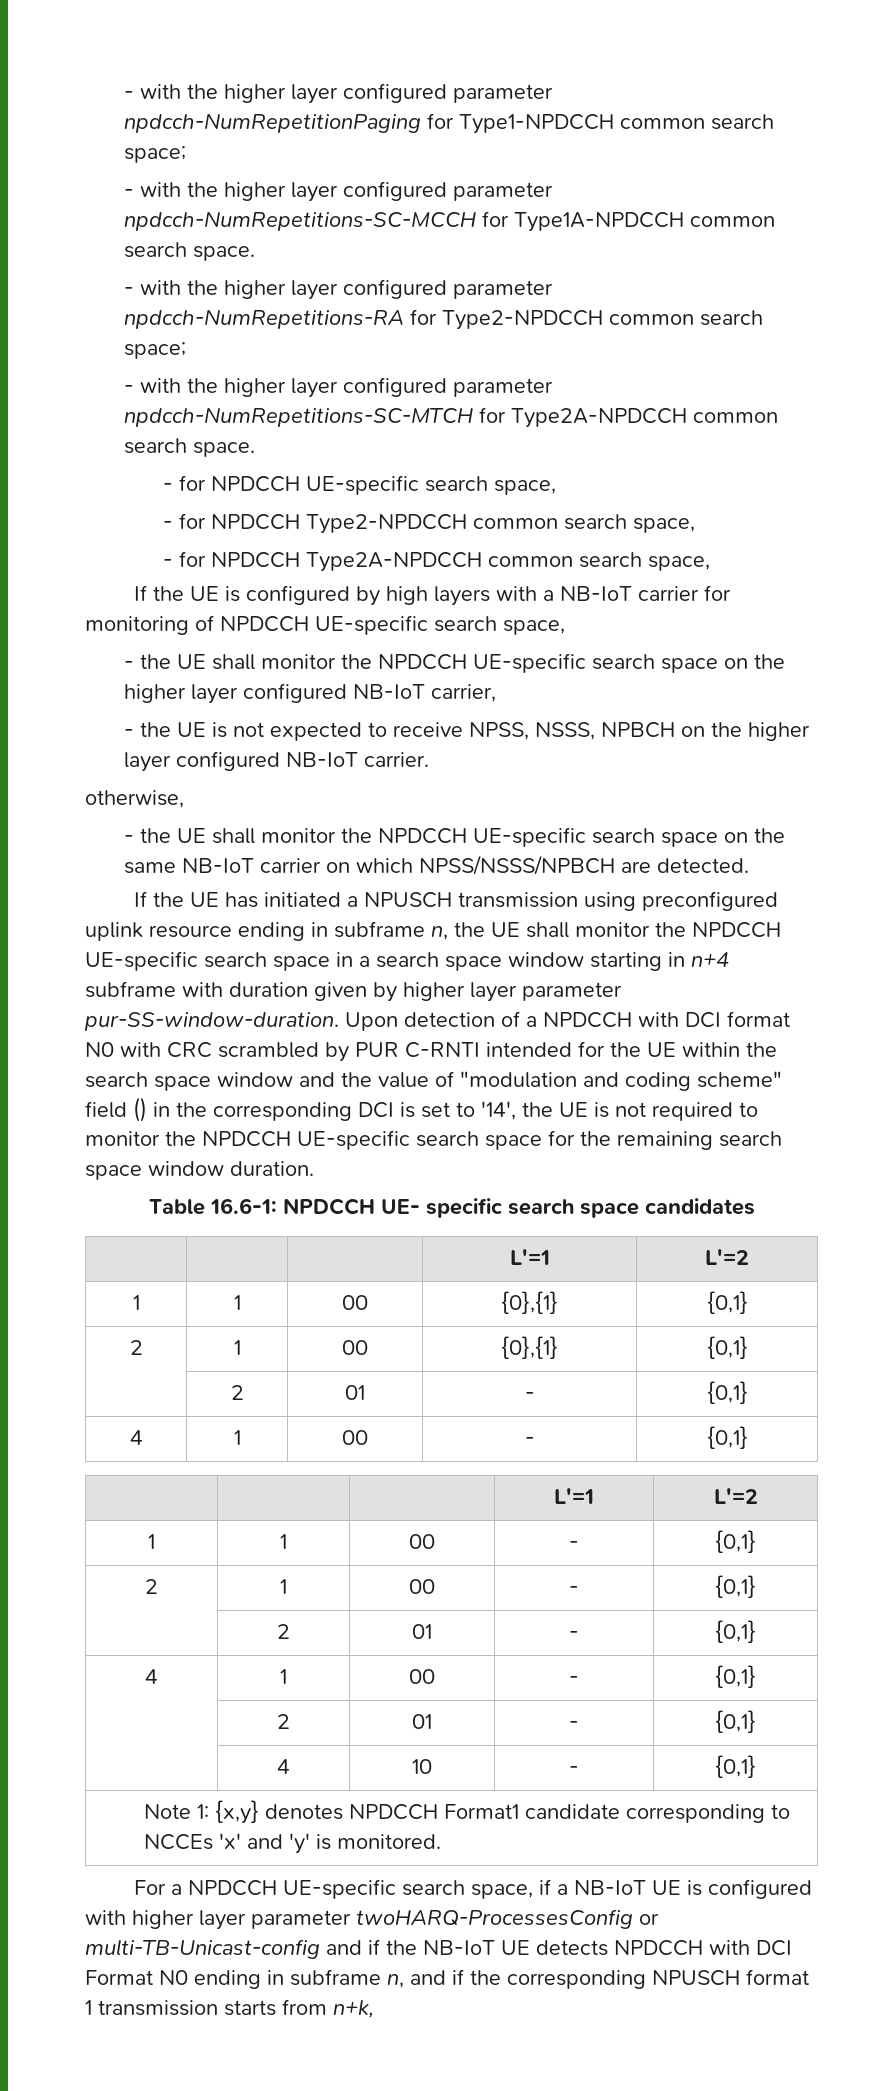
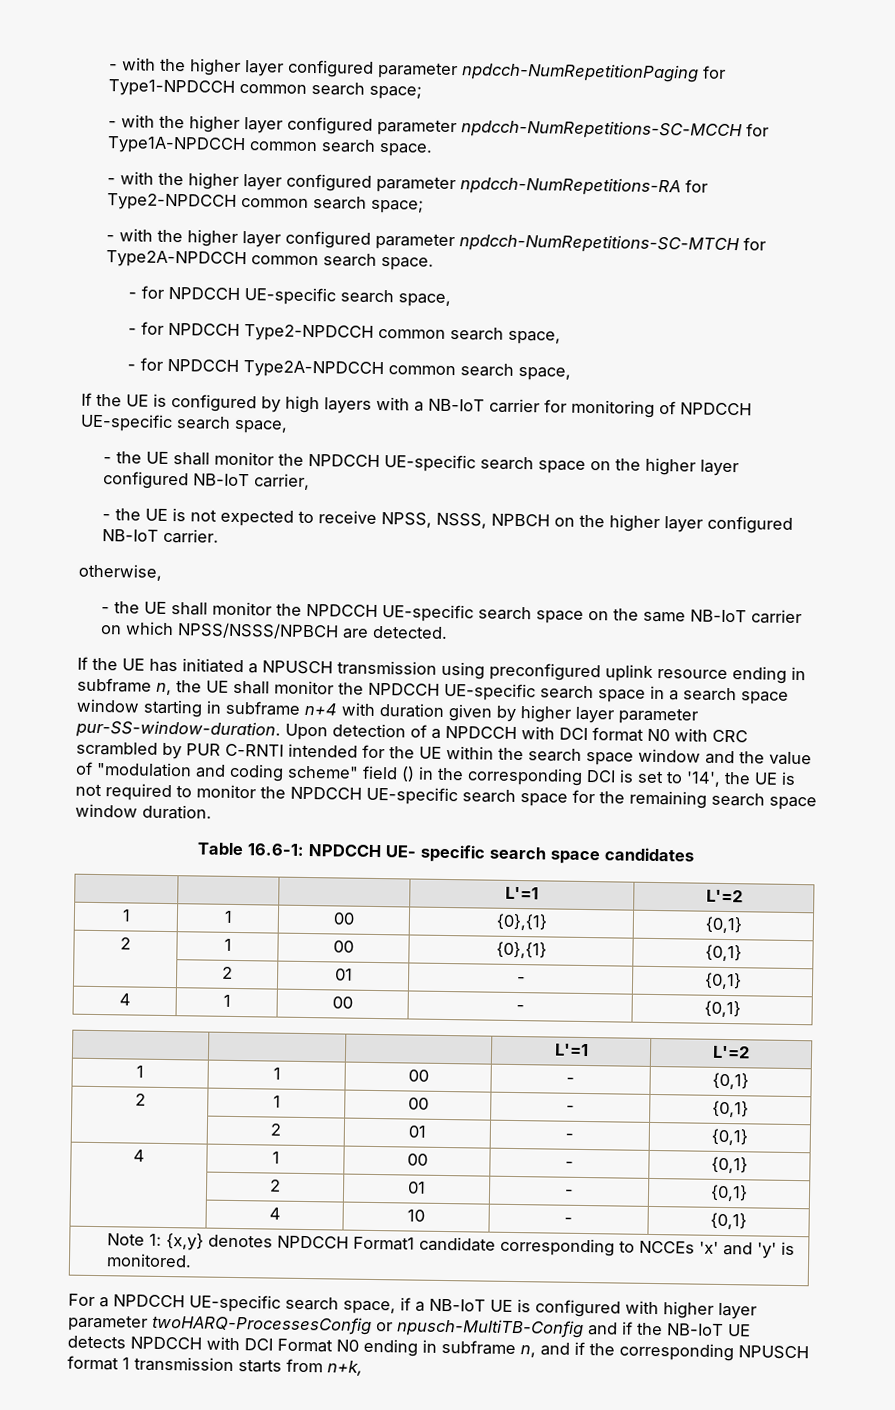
[691,952,729,967] [85,981,176,998] n+4 subframe -> [225,700,338,716] subframe n+4
[85,1939,320,1959] multi-TB-Unicast-config -> [396,1318,584,1339] npusch-MultiTB-Config

